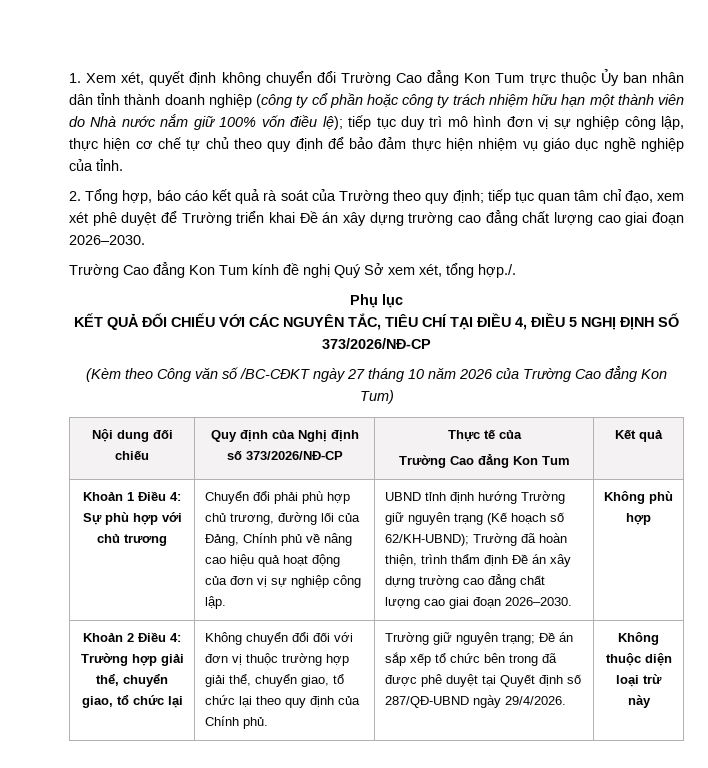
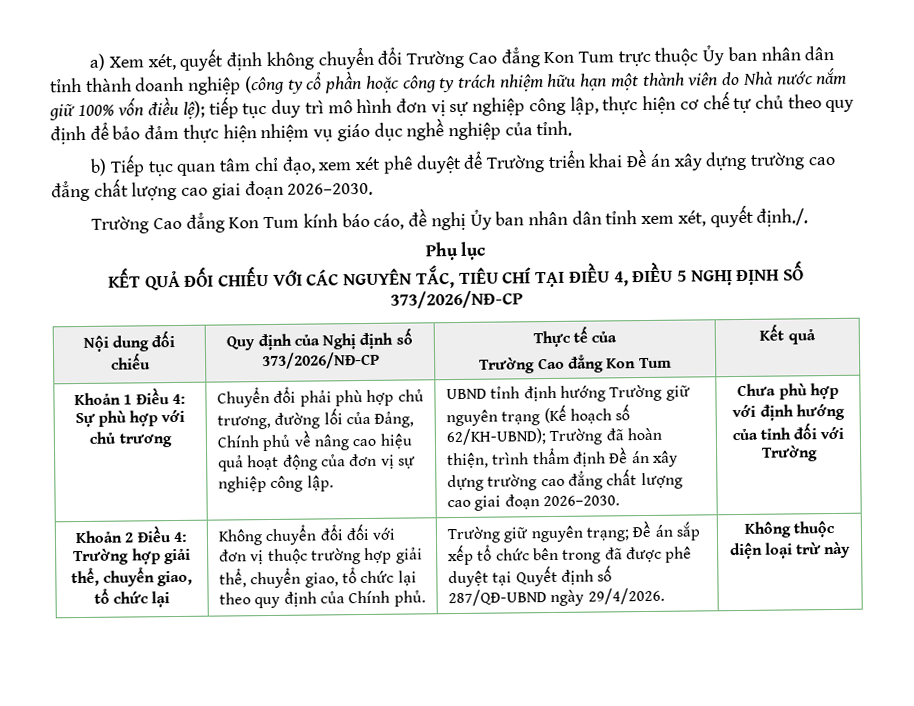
[69,73,81,83] 1. -> [89,53,106,71] a)
[69,189,511,204] 2. Tổng hợp, báo cáo kết quả rà soát của Trường theo quy định; tiếp -> [90,154,145,177] b) Tiếp
[283,263,516,278] đề nghị Quý Sở xem xét, tổng hợp./. -> [341,204,809,231] báo cáo, đề nghị Ủy ban nhân dân tỉnh xem xét, quyết định./.
[86,366,667,382] [359,390,394,404] // (Kèm theo Công văn số /BC-CĐKT ngày 27 tháng 10 năm 2026 của Trường Cao đẳng Kon Tum) -> (523, 299) none
[604,491,673,504] [626,513,651,525] Không phù hợp -> [737,382,839,400] [732,403,845,421] [731,423,845,441] [761,445,818,462] Chưa phù hợp với định hướng của tỉnh đối với Trường

